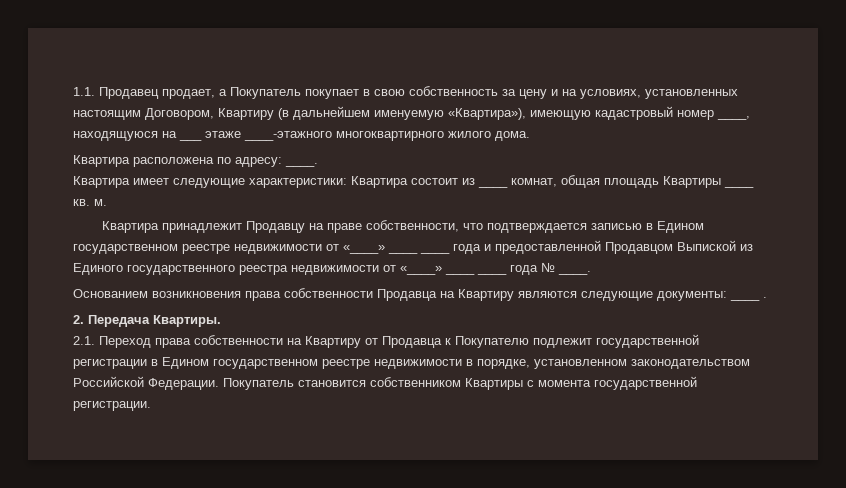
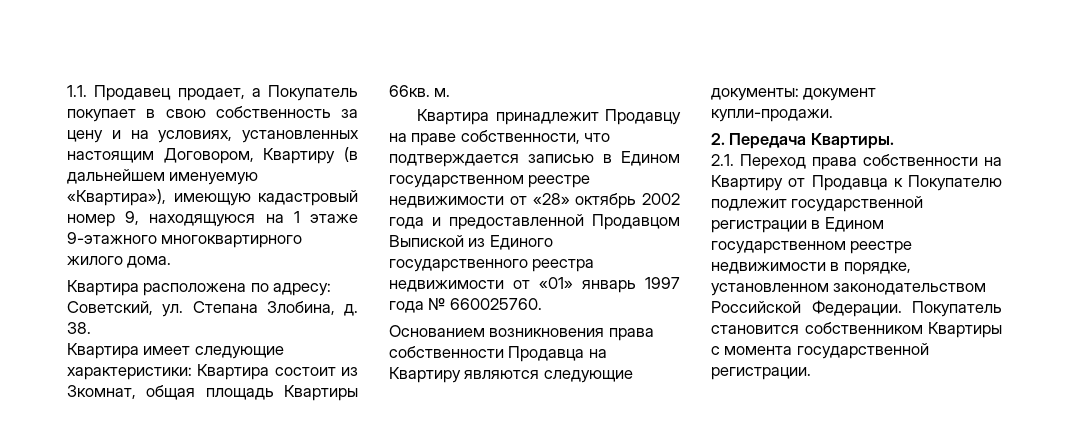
[717,116,750,120] ____, -> [125,211,140,225] 9,
[179,138,202,141] [205,131,332,141] ___ этаже ____-этажного -> [293,211,359,223] [67,232,157,244] 1 этаже 9-этажного
[285,163,318,167] ____. -> [67,301,358,317] [67,322,91,334] Советский, ул. Степана Злобина, д. 38.
[478,178,557,188] ____ комнат, -> [67,385,136,399] 3комнат,
[724,185,754,188] [73,199,90,206] ____ кв. -> [389,85,430,97] 66кв.
[343,245,450,254] «____» ____ ____ -> [532,193,680,209] «28» октябрь 2002
[400,266,507,275] «____» ____ ____ -> [539,277,680,293] «01» январь 1997
[558,271,591,275] ____. -> [449,298,542,310] 660025760.
[730,298,760,301] [763,297,767,298] ____ . -> [803,88,877,101] [711,109,833,122] документ купли-продажи.

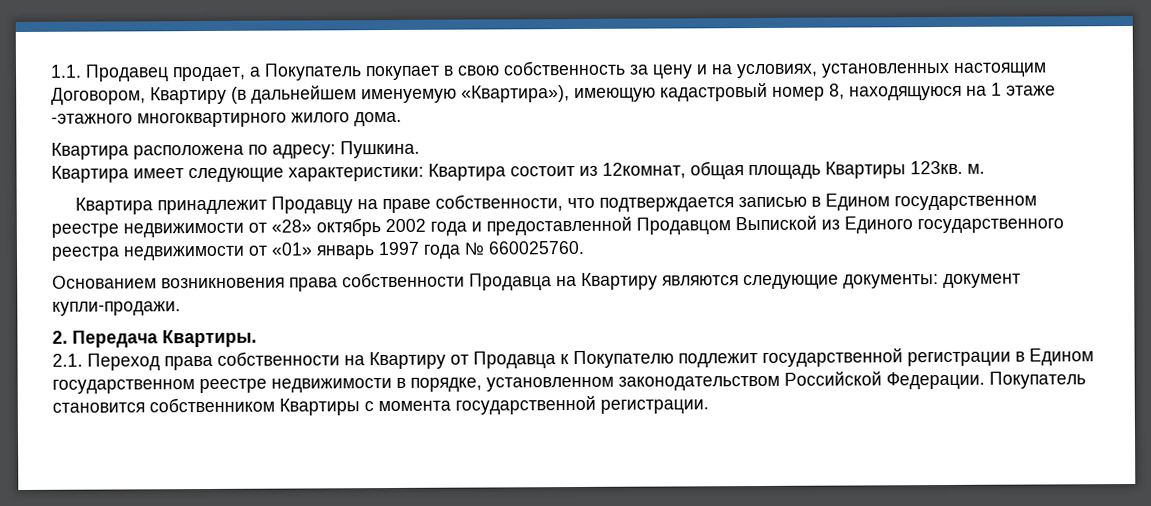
[125,211,140,225] 9, -> [829,83,845,100] 8,
[67,232,157,244] 9-этажного -> [51,113,133,124] -этажного
[67,301,358,317] [67,322,91,334] Советский, ул. Степана Злобина, д. 38. -> [340,140,420,159] Пушкина.
[67,385,136,399] 3комнат, -> [602,162,686,179] 12комнат,
[389,85,430,97] 66кв. -> [910,160,963,175] 123кв.

